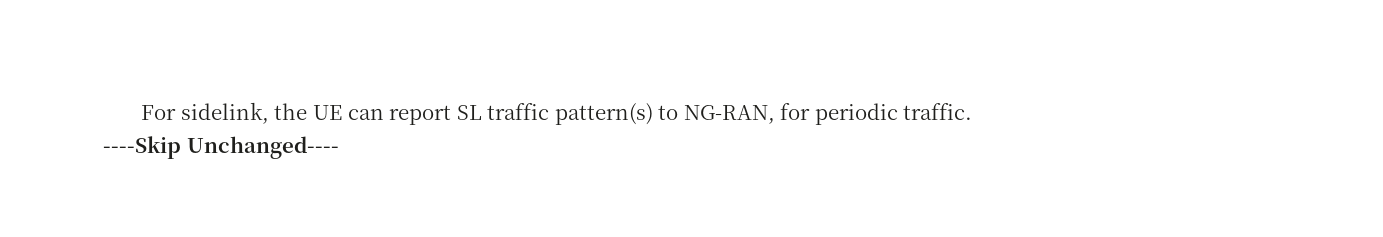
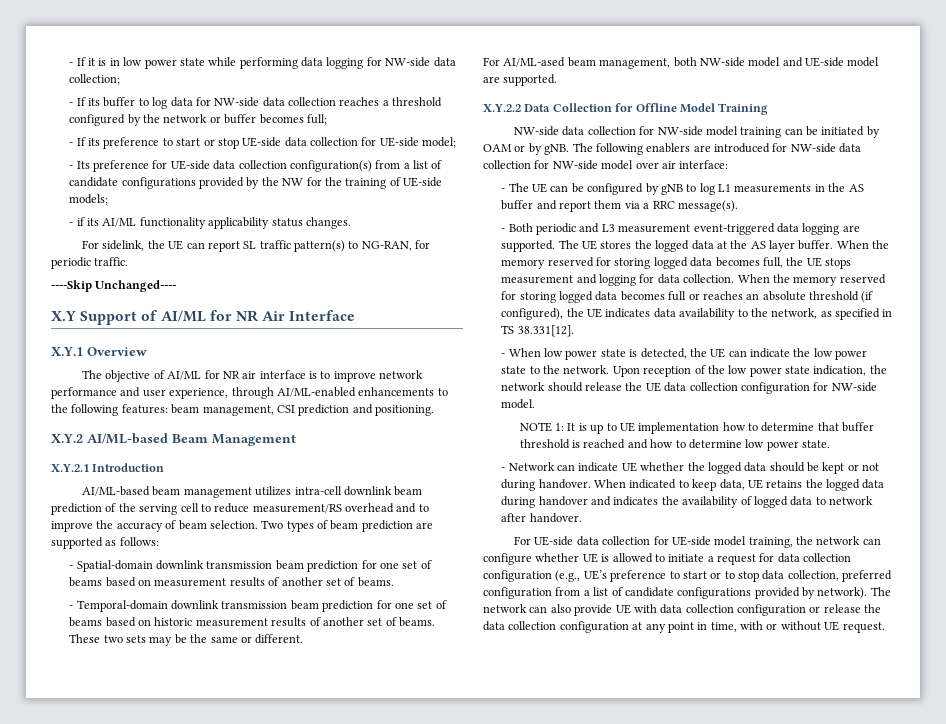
(141, 112) none -> [69,57,456,69] [69,74,121,85] [69,97,443,109] [69,114,327,126] [69,137,457,149] [69,160,443,172] [69,177,443,189] [69,194,109,205] [69,217,351,229] - If it is in low power state while performing data logging for NW-side data collection; // - If its buffer to log data for NW-side data collection reaches a threshold configured by the network or buffer becomes full; // - If its preference to start or stop UE-side data collection for UE-side model; // - Its preference for UE-side data collection configuration(s) from a list of candidate configurations provided by the NW for the training of UE-side models; // - if its AI/ML functionality applicability status changes. //
(339, 147) none -> [51,310,356,325] [51,347,147,356] [82,370,424,382] [51,387,448,399] [51,404,434,416] [51,433,296,446] [51,463,165,472] [82,486,423,498] [51,503,429,515] [51,520,434,532] [51,537,159,549] [69,560,432,572] [69,577,394,587] [69,600,447,612] [69,617,436,627] [69,634,304,646] [483,57,880,69] [483,74,558,86] [483,103,769,115] [514,126,880,138] [483,143,862,155] [483,160,729,170] [501,183,864,195] [501,200,738,212] [501,223,860,235] [501,240,890,252] [501,257,852,269] [501,274,886,286] [501,291,874,303] [501,308,893,320] [501,325,574,337] [501,348,868,360] [501,365,887,377] [501,382,877,394] [501,399,536,409] [519,422,875,434] [519,439,831,451] [501,462,880,474] [501,479,885,491] [501,496,874,508] [501,513,582,523] [514,536,881,548] [483,553,852,565] [483,570,893,582] [483,587,891,599] [483,604,882,616] [483,621,885,633] // X.Y Support of AI/ML for NR Air Interface // X.Y.1 Overview // The objective of AI/ML for NR air interface is to improve network performance and user experience, through AI/ML-enabled enhancements to the following features: beam management, CSI prediction and positioning. // X.Y.2 AI/ML-based Beam Management // X.Y.2.1 Introduction // AI/ML-based beam management utilizes intra-cell downlink beam prediction of the serving cell to reduce measurement/RS overhead and to improve the accuracy of beam selection. Two types of beam prediction are supported as follows: // - Spatial-domain downlink transmission beam prediction for one set of beams based on measurement results of another set of beams. // - Temporal-domain downlink transmission beam prediction for one set of beams based on historic measurement results of another set of beams. These two sets may be the same or different. // For AI/ML-ased beam management, both NW-side model and UE-side model are supported. // X.Y.2.2 Data Collection for Offline Model Training // NW-side data collection for NW-side model training can be initiated by OAM or by gNB. The following enablers are introduced for NW-side data collection for NW-side model over air interface: // - The UE can be configured by gNB to log L1 measurements in the AS buffer and report them via a RRC message(s). // - Both periodic and L3 measurement event-triggered data logging are supported. The UE stores the logged data at the AS layer buffer. When the memory reserved for storing logged data becomes full, the UE stops measurement and logging for data collection. When the memory reserved for storing logged data becomes full or reaches an absolute threshold (if configured), the UE indicates data availability to the network, as specified in TS 38.331[12]. // - When low power state is detected, the UE can indicate the low power state to the network. Upon reception of the low power state indication, the network should release the UE data collection configuration for NW-side model. // NOTE 1: It is up to UE implementation how to determine that buffer threshold is reached and how to determine low power state. // - Network can indicate UE whether the logged data should be kept or not during handover. When indicated to keep data, UE retains the logged data during handover and indicates the availability of logged data to network after handover. // For UE-side data collection for UE-side model training, the network can configure whether UE is allowed to initiate a request for data collection configuration (e.g., UE’s preference to start or to stop data collection, preferred configuration from a list of candidate configurations provided by network). The network can also provide UE with data collection configuration or release the data collection configuration at any point in time, with or without UE request.

